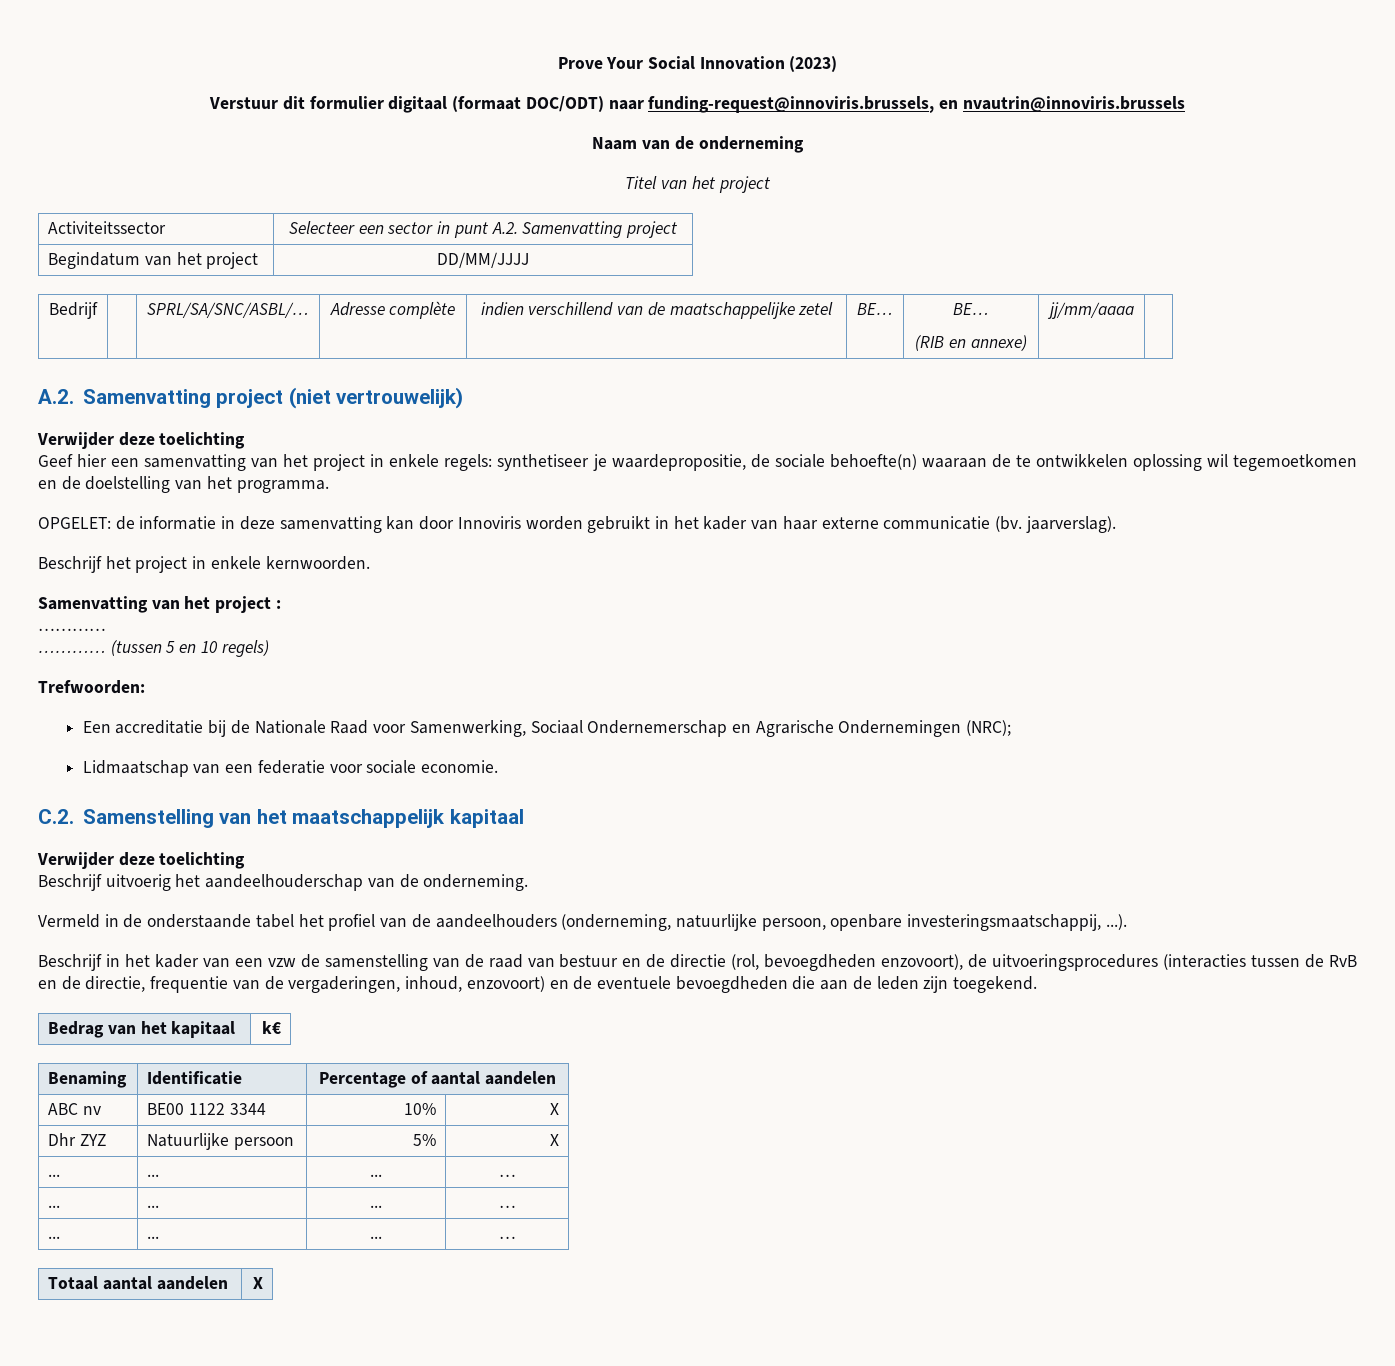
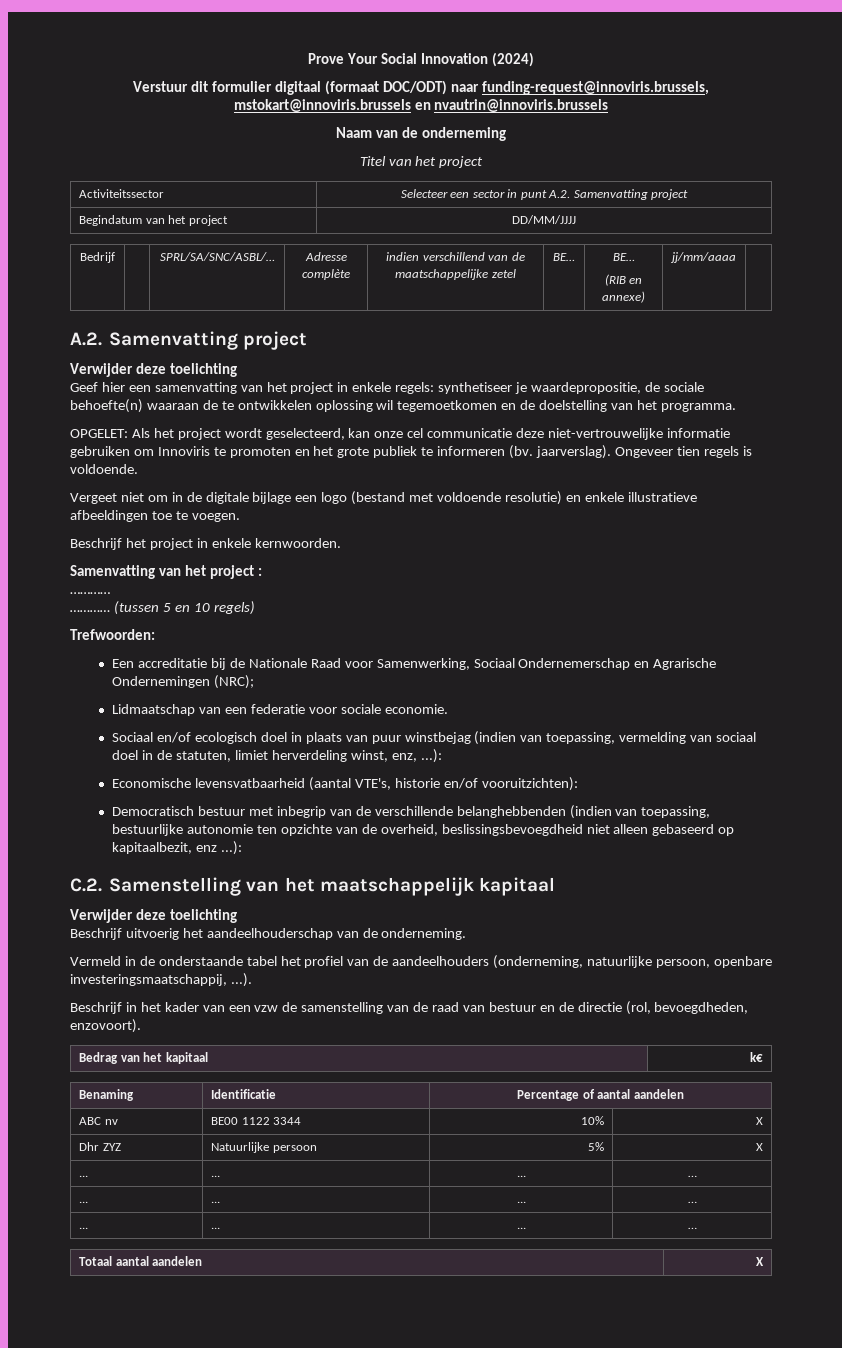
[789,56,838,72] (2023) -> [491,52,534,67] (2024)
(935, 104) none -> [233,99,411,112] mstokart@innoviris.brussels
[288,387,464,409] (niet vertrouwelijk) -> (308, 340) none
[115,516,1116,533] de informatie in deze samenvatting kan door Innoviris worden gebruikt in het kader van haar externe communicatie (bv. jaarverslag). -> [131,428,730,440] [70,445,752,459] [70,464,138,474] [70,491,697,505] [70,510,240,522] Als het project wordt geselecteerd, kan onze cel communicatie deze niet-vertrouwelijke informatie gebruiken om Innoviris te promoten en het grote publiek te informeren (bv. jaarverslag). Ongeveer tien regels is voldoende. // Vergeet niet om in de digitale bijlage een logo (bestand met voldoende resolutie) en enkele illustratieve afbeeldingen toe te voegen.
(499, 766) none -> [112,731,757,745] [112,749,442,763] [112,777,578,791] [112,805,711,819] [112,824,735,836] [112,841,243,855] // Sociaal en/of ecologisch doel in plaats van puur winstbejag (indien van toepassing, vermelding van sociaal doel in de statuten, limiet herverdeling winst, enz, ...): // Economische levensvatbaarheid (aantal VTE's, historie en/of vooruitzichten): // Democratisch bestuur met inbegrip van de verschillende belanghebbenden (indien van toepassing, bestuurlijke autonomie ten opzichte van de overheid, beslissingsbevoegdheid niet alleen gebaseerd op kapitaalbezit, enz ...):
[764,954,1358,971] [38,976,1038,993] bevoegdheden enzovoort), de uitvoeringsprocedures (interacties tussen de RvB en de directie, frequentie van de vergaderingen, inhoud, enzovoort) en de eventuele bevoegdheden die aan de leden zijn toegekend. -> [654,1002,749,1014] [70,1019,141,1033] bevoegdheden, enzovoort).

